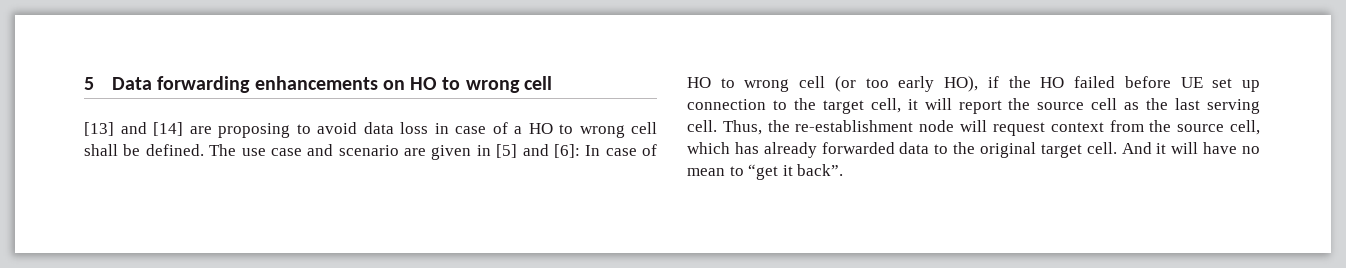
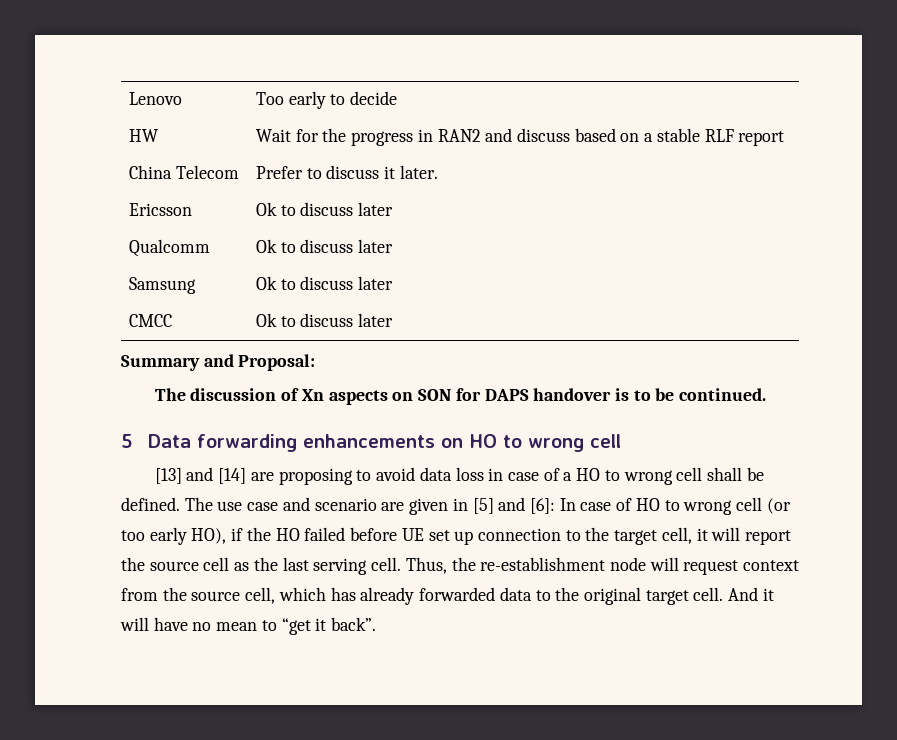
(84, 83) none -> [128,92,182,105] [255,91,398,109] [128,129,158,142] [255,128,785,146] [128,165,239,179] [255,165,438,179] [128,203,192,216] [255,202,394,216] [128,239,210,257] [255,239,394,253] [128,277,196,294] [255,276,394,290] [128,314,172,327] [255,313,394,327] [121,354,316,371] [154,388,767,405] Lenovo | Too early to decide // HW | Wait for the progress in RAN2 and discuss based on a stable RLF report // China Telecom | Prefer to discuss it later. // Ericsson | Ok to discuss later // Qualcomm | Ok to discuss later // Samsung | Ok to discuss later // CMCC | Ok to discuss later // Summary and Proposal: // The discussion of Xn aspects on SON for DAPS handover is to be continued. //

